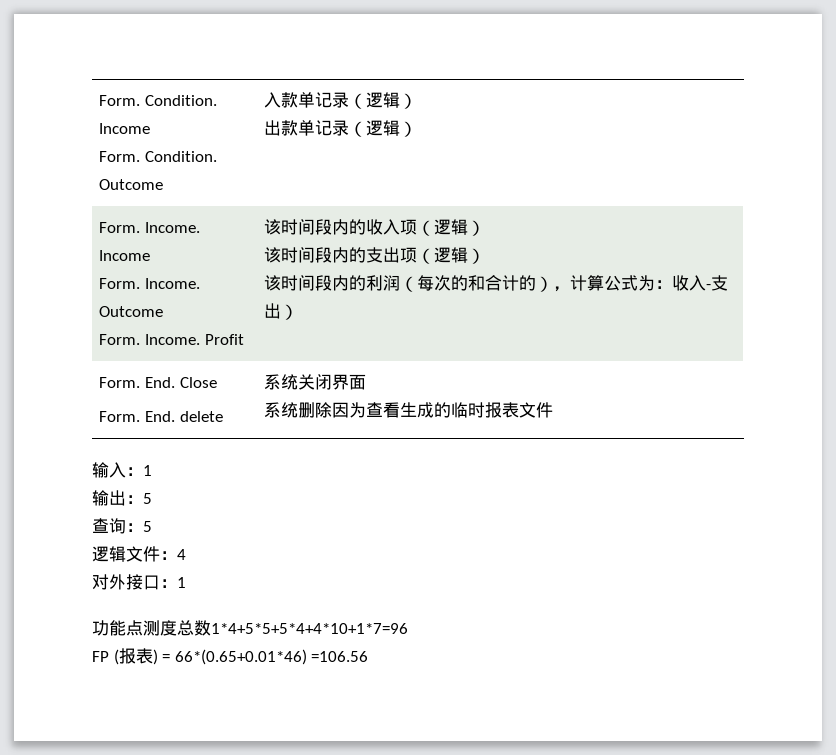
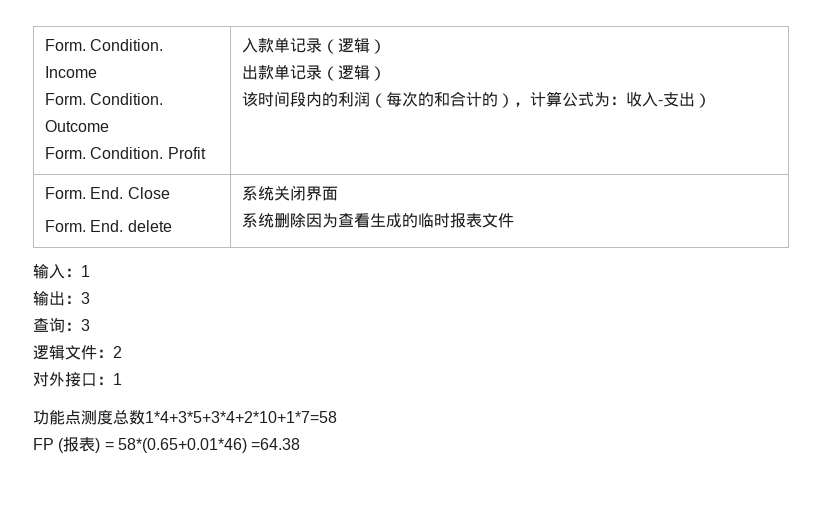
(164, 184) none -> [44,147,206,159] // Form. Condition. Profit
[99,222,201,233] [99,250,151,261] [99,278,201,289] [99,306,164,317] [99,334,244,345] [264,219,486,236] [264,247,486,264] // Form. Income. Income // Form. Income. Outcome // Form. Income. Profit | 该时间段内的收入项（逻辑） // 该时间段内的支出项（逻辑） -> (386, 73) none
[143,493,152,504] 5 -> [81,292,90,304] 3
[143,521,152,532] 5 -> [81,319,90,331] 3
[177,549,186,560] 4 -> [113,346,122,358] 2
[211,623,408,634] 1*4+5*5+5*4+4*10+1*7=96 -> [145,411,337,423] 1*4+3*5+3*4+2*10+1*7=58
[174,649,369,665] 66*(0.65+0.01*46) =106.56 -> [117,438,301,453] 58*(0.65+0.01*46) =64.38

